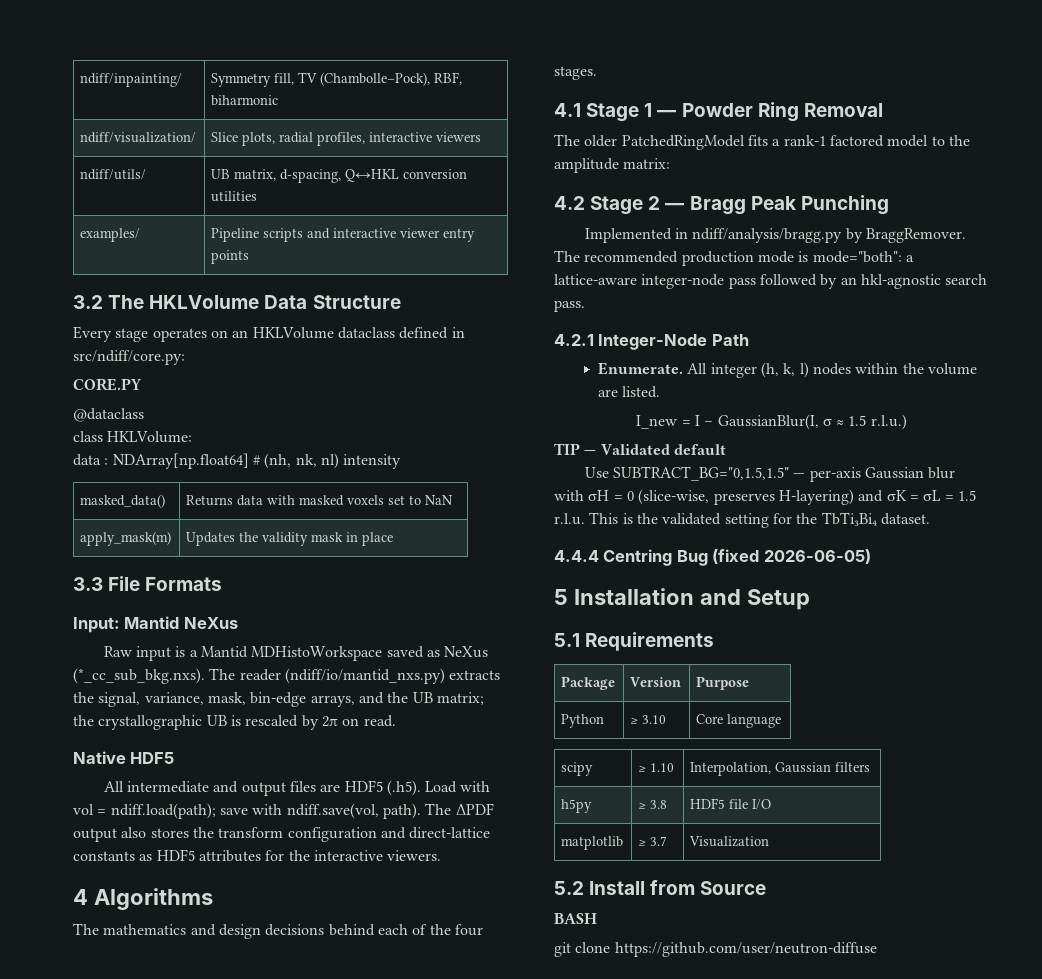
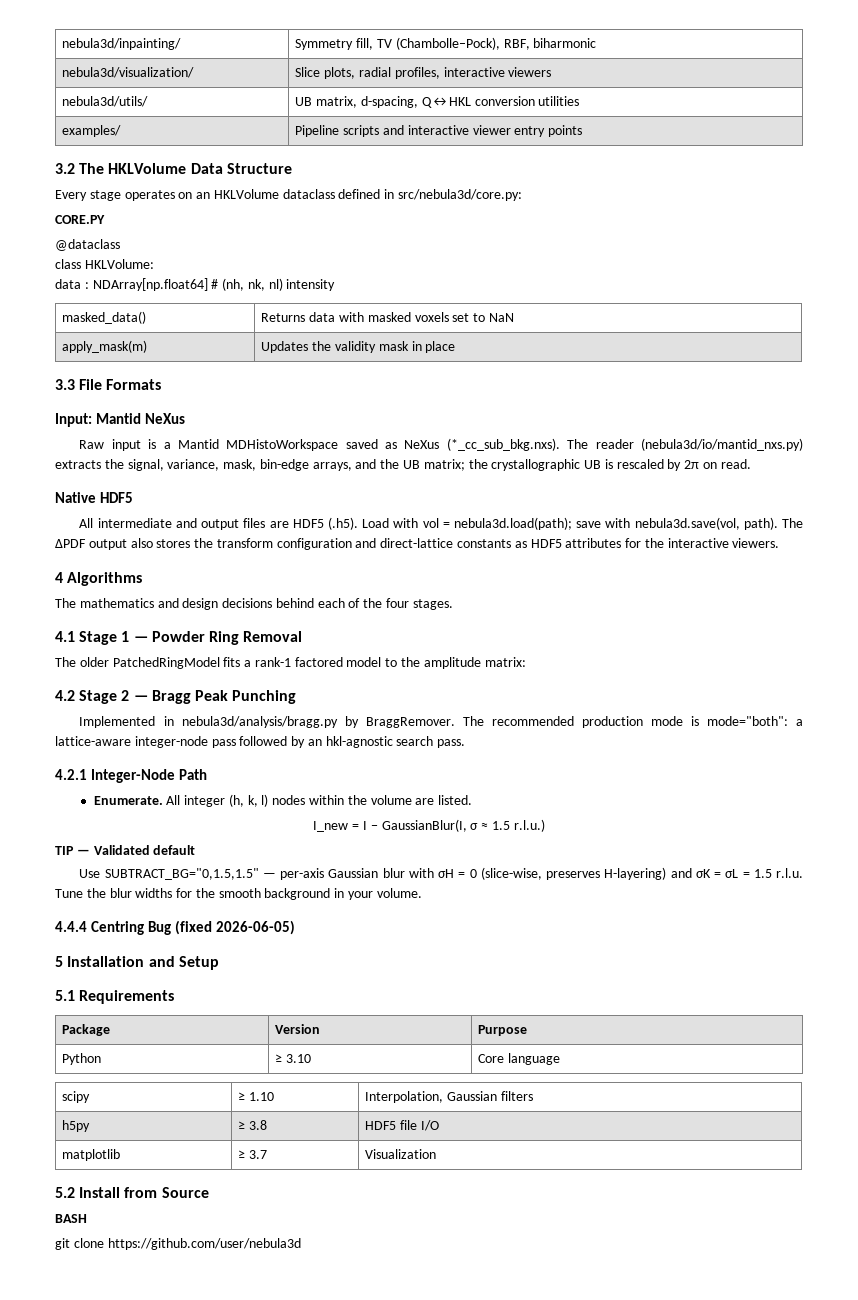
[80,73,183,87] ndiff/inpainting/ -> [62,38,182,50] nebula3d/inpainting/
[80,132,197,143] ndiff/visualization/ -> [62,67,195,78] nebula3d/visualization/
[80,169,147,180] ndiff/utils/ -> [62,96,149,107] nebula3d/utils/
[73,350,185,365] src/ndiff/core.py: -> [398,189,523,201] src/nebula3d/core.py:
[284,668,445,684] (ndiff/io/mantid_nxs.py) -> [641,438,803,451] (nebula3d/io/mantid_nxs.py)
[110,803,216,819] ndiff.load(path); -> [453,517,572,530] nebula3d.load(path);
[286,803,379,819] ndiff.save(vol, -> [634,517,740,530] nebula3d.save(vol,
[692,228,843,243] ndiff/analysis/bragg.py -> [181,716,338,728] nebula3d/analysis/bragg.py
[589,512,930,528] This is the validated setting for the TbTi₃Bi₄ dataset. -> [55,888,422,900] Tune the blur widths for the smooth background in your volume.
[614,942,877,957] https://github.com/user/neutron-diffuse -> [107,1238,301,1250] https://github.com/user/nebula3d

